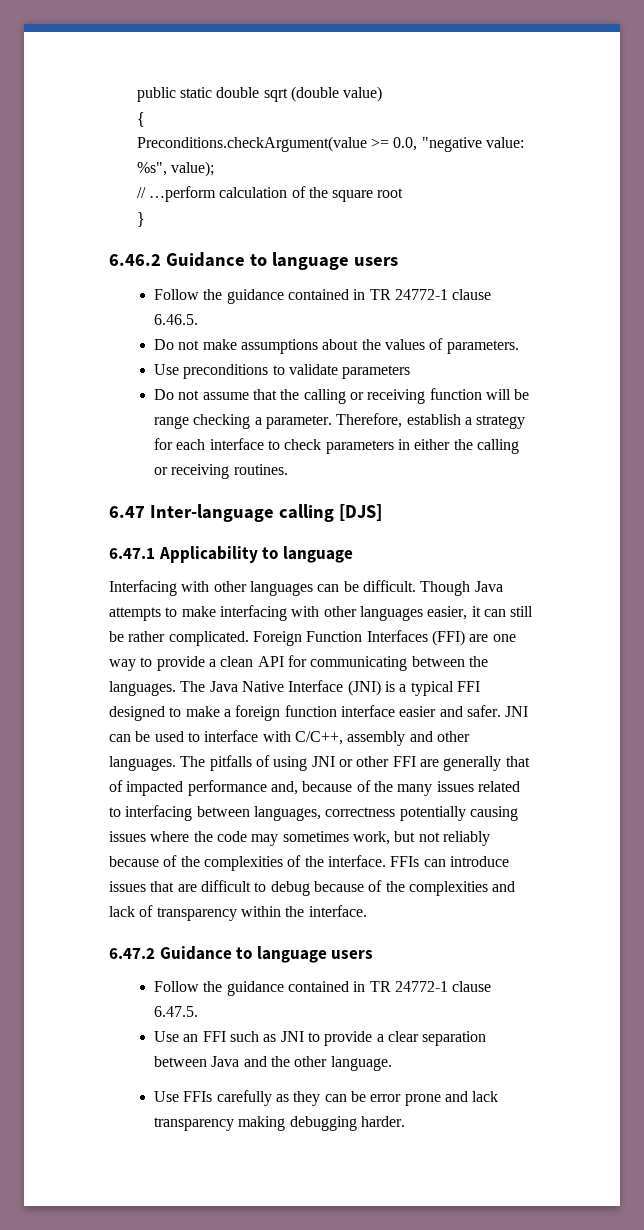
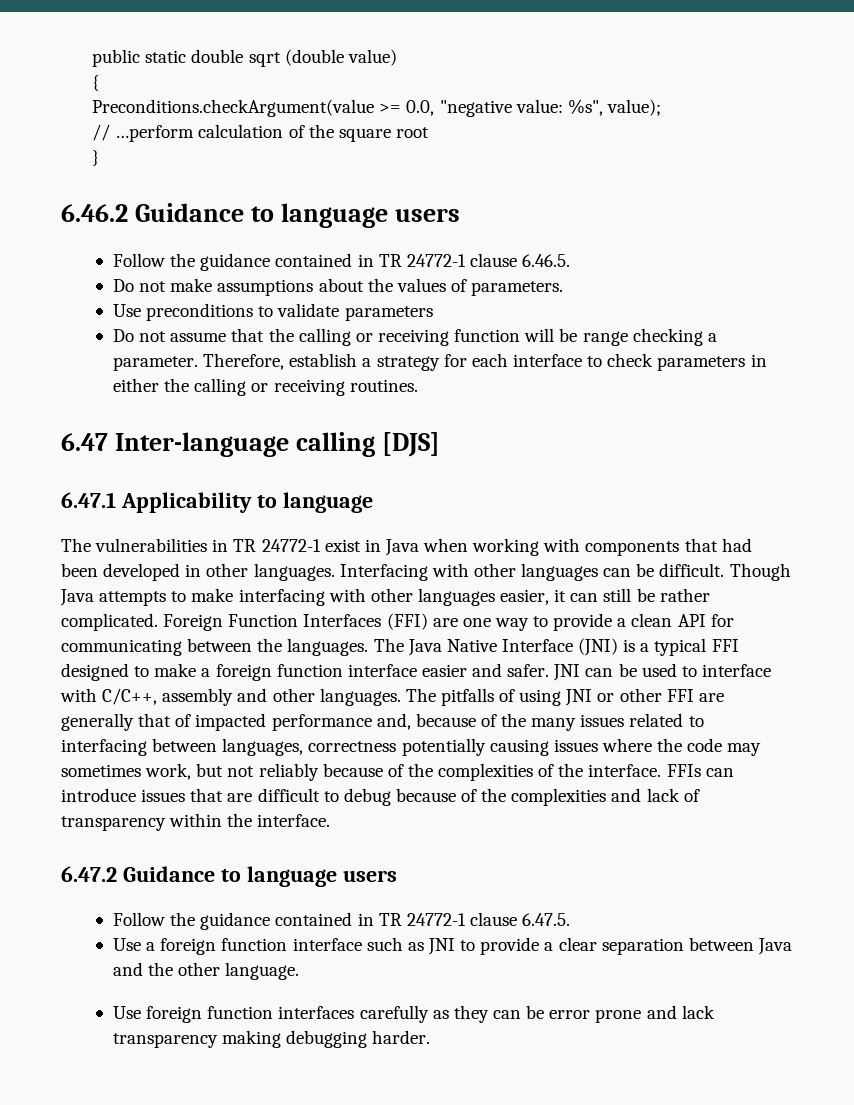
(353, 554) none -> [61,538,752,556] [61,563,335,581] The vulnerabilities in TR 24772-1 exist in Java when working with components that had been developed in other languages.
[183,1031,226,1042] an FFI -> [146,938,362,955] a foreign function interface
[183,1091,213,1102] FFIs -> [146,1006,355,1023] foreign function interfaces

